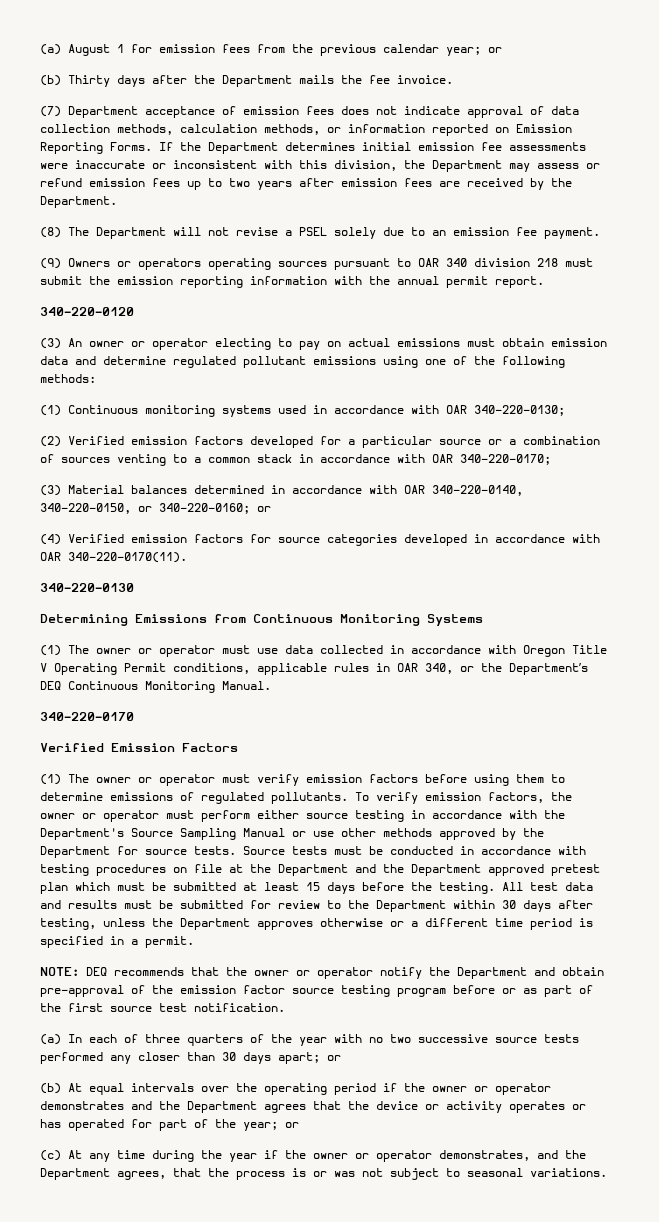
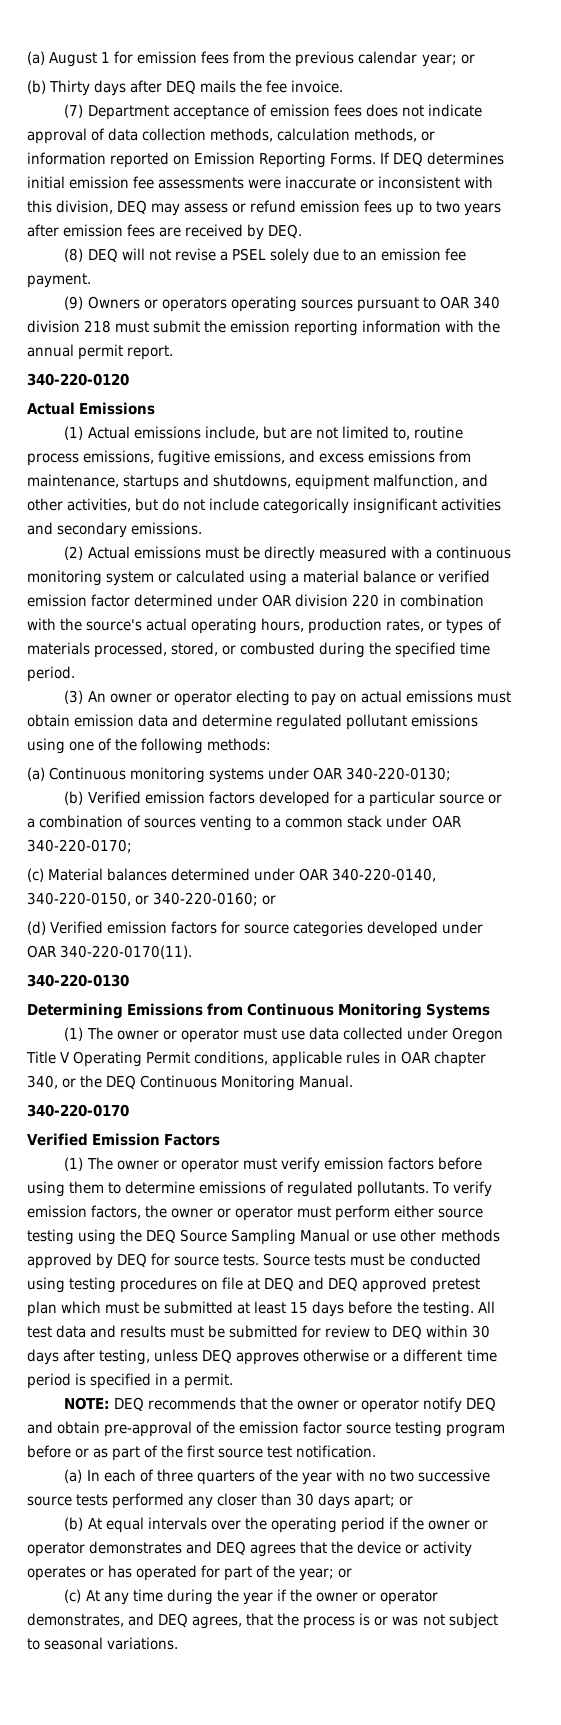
[194,75,292,87] the Department -> [166,80,197,94] DEQ
[180,142,278,154] the Department -> [393,152,424,166] DEQ
[404,160,502,172] the Department -> [117,200,148,214] DEQ
[551,178,572,187] [40,196,117,208] the Department. -> [268,224,303,238] DEQ.
[68,227,166,239] The Department -> [87,248,118,262] DEQ
(134, 311) none -> [27,402,156,415] [64,426,463,440] [27,450,472,466] [27,474,489,490] [27,498,502,514] [27,522,203,538] [64,546,511,562] [27,570,491,586] [27,594,485,607] [27,618,502,634] [27,642,491,658] [27,666,75,682] // Actual Emissions // (1) Actual emissions include, but are not limited to, routine process emissions, fugitive emissions, and excess emissions from maintenance, startups and shutdowns, equipment malfunction, and other activities, but do not include categorically insignificant activities and secondary emissions. // (2) Actual emissions must be directly measured with a continuous monitoring system or calculated using a material balance or verified emission factor determined under OAR division 220 in combination with the source's actual operating hours, production rates, or types of materials processed, stored, or combusted during the specified time period.
[40,405,61,416] (1) -> [27,767,45,781] (a)
[278,405,439,414] used in accordance with -> [268,767,310,780] under
[40,436,61,447] (2) -> [64,791,84,805] (b)
[299,454,425,463] in accordance with -> [386,815,428,828] under
[40,485,61,496] (3) -> [27,868,44,882] (c)
[271,485,397,494] in accordance with -> [254,868,296,881] under
[40,534,61,545] (4) -> [27,921,46,935] (d)
[474,534,600,543] in accordance with -> [442,921,484,934] under
[390,645,516,654] in accordance with -> [406,1027,448,1040] under
(418, 667) none -> [434,1051,487,1067] chapter
[509,663,588,675] Department’s -> (103, 1081) none
[411,810,565,819] [40,828,124,840] in accordance with the Department's -> [78,1229,177,1245] using the DEQ
[523,828,544,837] [40,846,110,858] the Department -> [117,1253,148,1267] DEQ
[460,846,586,855] in accordance with -> [27,1277,65,1293] using
[250,864,481,876] the Department and the Department -> [264,1277,359,1291] DEQ and DEQ
[348,900,446,912] the Department -> [391,1325,422,1339] DEQ
[152,918,250,930] the Department -> [202,1349,233,1363] DEQ
[429,967,527,979] the Department -> [465,1397,496,1411] DEQ
[159,1101,257,1113] the Department -> [216,1541,247,1555] DEQ
[565,1150,586,1159] [40,1168,110,1180] the Department -> [158,1613,189,1627] DEQ

